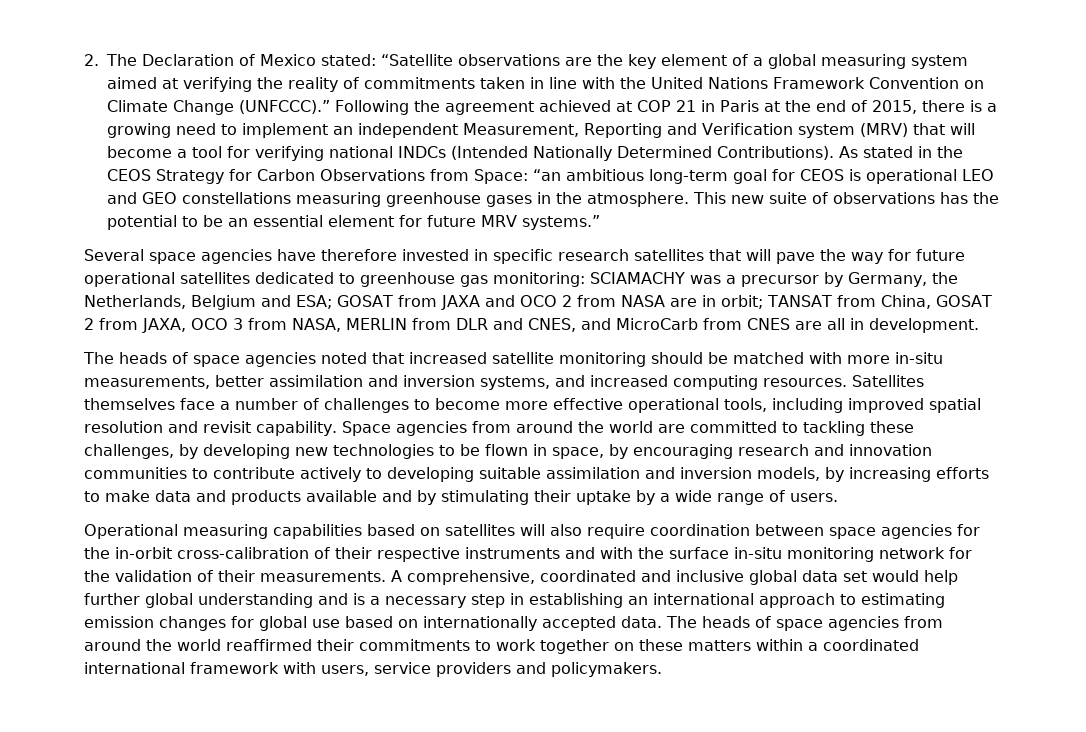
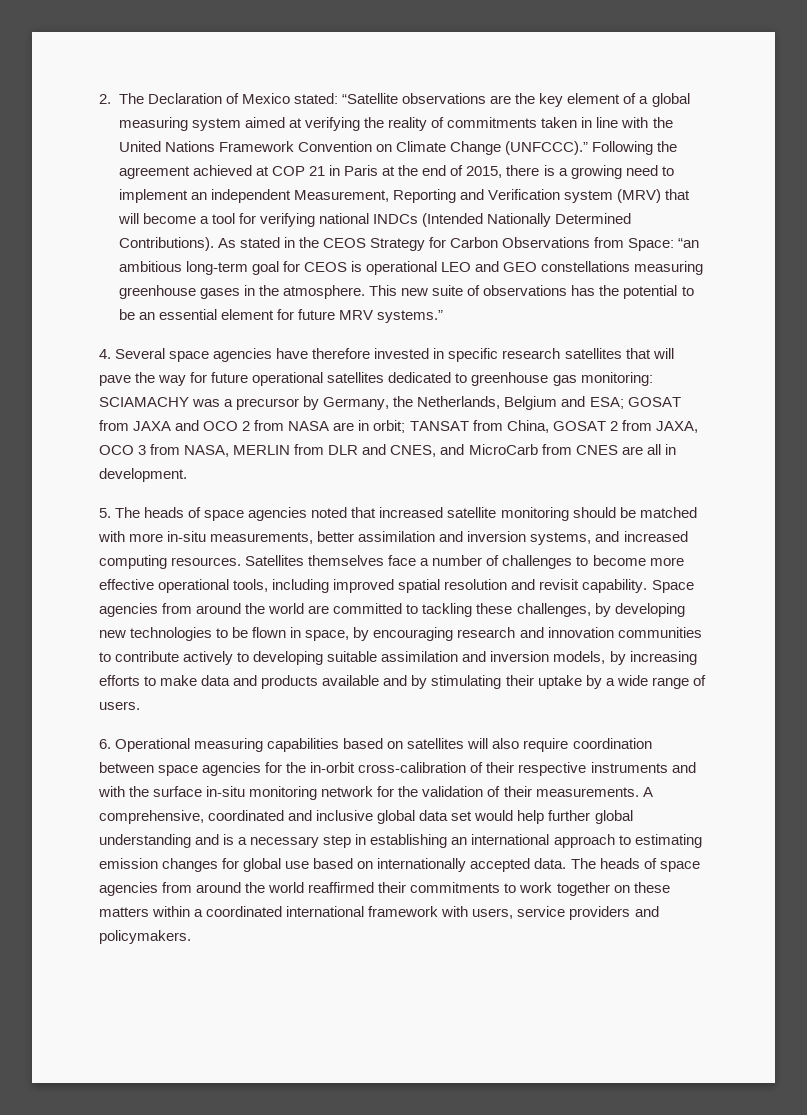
(600, 222) none -> [99,349,111,359] 4.
(979, 325) none -> [99,508,111,518] 5.
(838, 497) none -> [99,739,111,749] 6.

